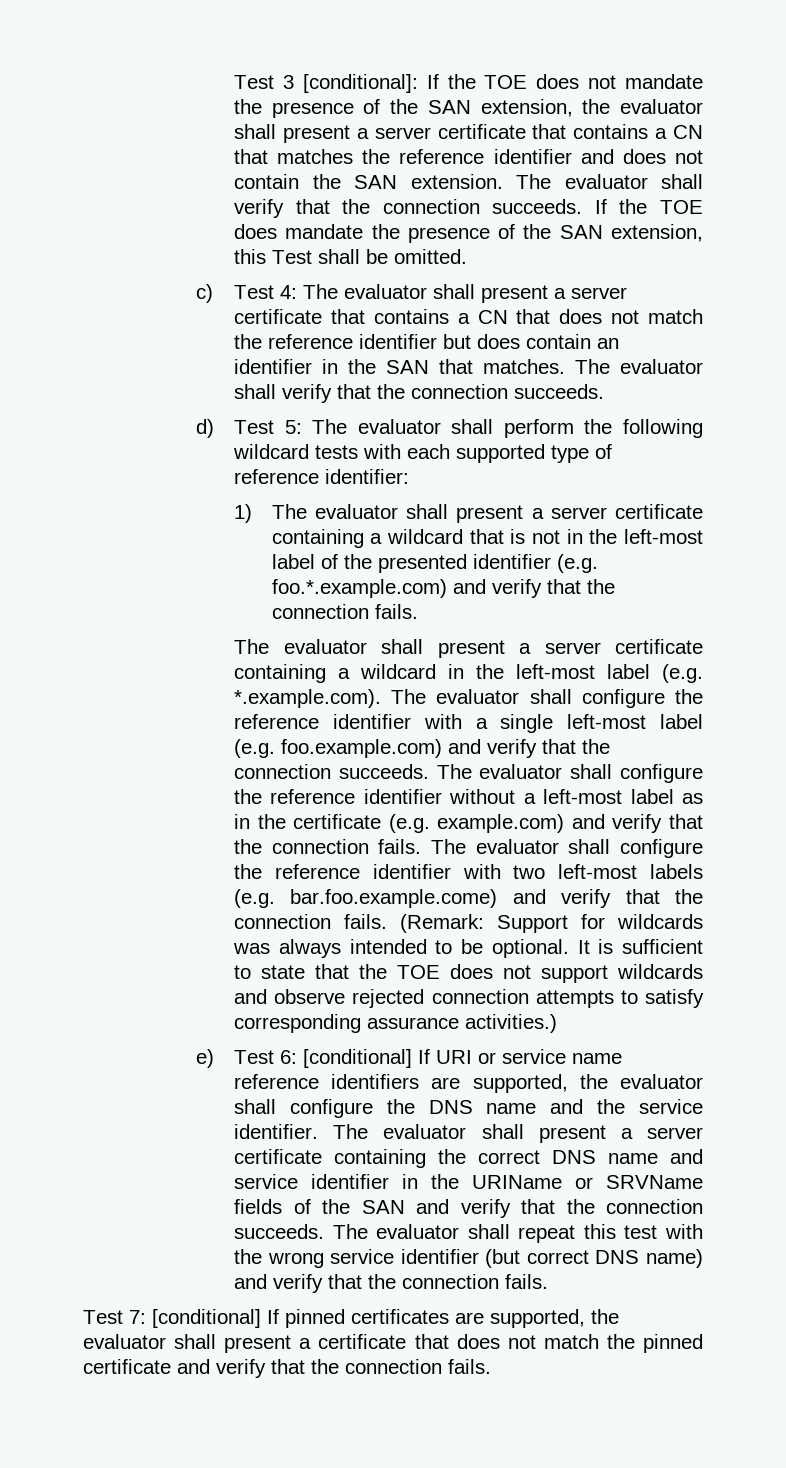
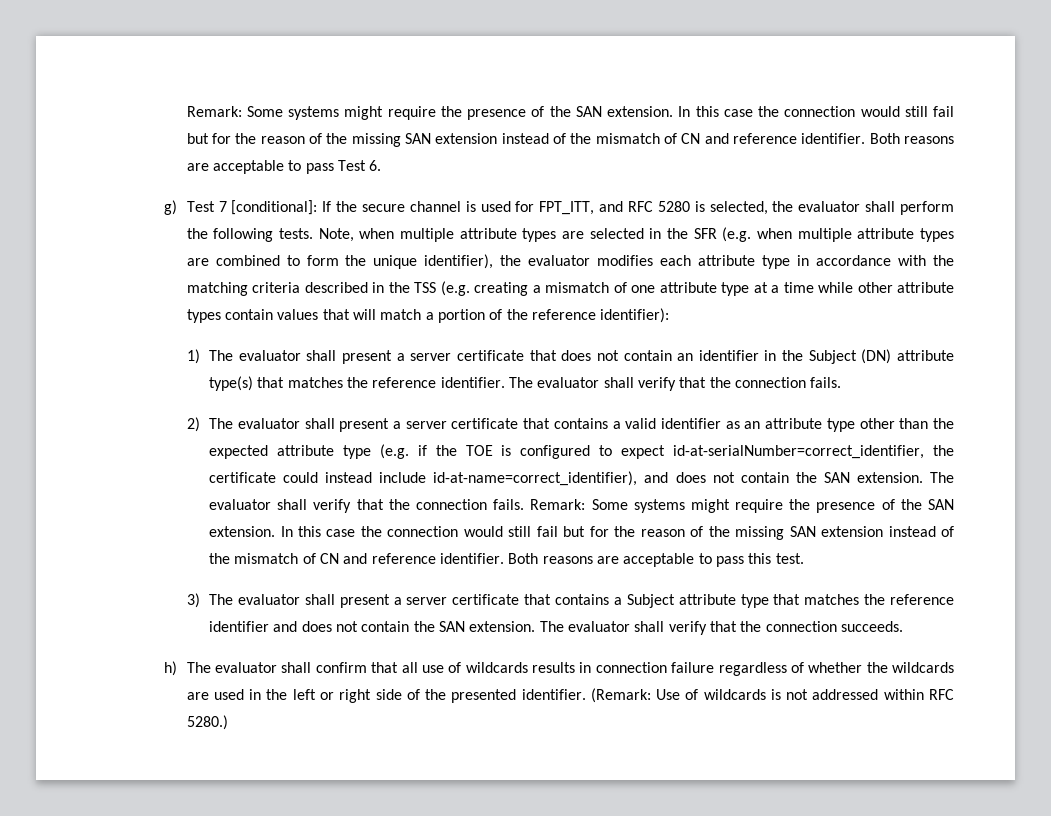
[234,74,703,93] [234,99,704,118] [234,124,703,143] Test 3 [conditional]: If the TOE does not mandate the presence of the SAN extension, the evaluator shall present a server certificate that contains a CN -> [186,106,954,120] [186,133,954,147] [186,160,382,174] [164,200,954,215] [186,227,954,242] [186,254,955,269] [186,281,954,296] [186,308,670,323] [186,349,955,364] [209,376,842,391] [186,417,954,432] [209,444,954,459] [209,471,954,486] [209,499,954,513] [209,526,955,540] [209,553,804,567] [186,593,769,608] Remark: Some systems might require the presence of the SAN extension. In this case the connection would still fail but for the reason of the missing SAN extension instead of the mismatch of CN and reference identifier. Both reasons are acceptable to pass Test 6. // g) Test 7 [conditional]: If the secure channel is used for FPT_ITT, and RFC 5280 is selected, the evaluator shall perform the following tests. Note, when multiple attribute types are selected in the SFR (e.g. when multiple attribute types are combined to form the unique identifier), the evaluator modifies each attribute type in accordance with the matching criteria described in the TSS (e.g. creating a mismatch of one attribute type at a time while other attribute types contain values that will match a portion of the reference identifier): // 1) The evaluator shall present a server certificate that does not contain an identifier in the Subject (DN) attribute type(s) that matches the reference identifier. The evaluator shall verify that the connection fails. // 2) The evaluator shall present a server certificate that contains a valid identifier as an attribute type other than the expected attribute type (e.g. if the TOE is configured to expect id-at-serialNumber=correct_identifier, the certificate could instead include id-at-name=correct_identifier), and does not contain the SAN extension. The evaluator shall verify that the connection fails. Remark: Some systems might require the presence of the SAN extension. In this case the connection would still fail but for the reason of the missing SAN extension instead of the mismatch of CN and reference identifier. Both reasons are acceptable to pass this test. // 3) The evaluator shall present a server certificate that contains a Subject attribute type
[594,199,703,214] [234,224,703,243] [234,249,468,264] [196,284,628,303] [234,309,703,324] [234,334,620,349] [234,359,703,374] [234,384,605,403] [196,419,703,438] [233,444,613,463] [234,469,410,484] [234,504,704,523] [271,529,703,548] [271,554,598,573] [271,579,615,598] [271,604,418,619] [234,639,703,658] [234,664,703,683] [234,689,703,708] [234,714,703,733] [234,739,611,758] [234,764,703,783] [234,789,703,804] [234,814,703,833] [234,839,703,858] [234,864,703,879] [234,889,703,908] [234,914,704,933] [233,939,703,958] [234,964,703,983] [234,989,704,1008] [234,1014,558,1033] [196,1049,623,1068] [234,1074,703,1093] [234,1099,703,1118] [234,1124,703,1143] [234,1149,703,1168] [234,1174,703,1189] [234,1199,703,1218] [234,1224,703,1243] [234,1249,703,1268] [234,1274,549,1293] [83,1309,619,1328] [83,1334,704,1353] [83,1359,491,1378] If the TOE does mandate the presence of the SAN extension, this Test shall be omitted. // c) Test 4: The evaluator shall present a server certificate that contains a CN that does not match the reference identifier but does contain an identifier in the SAN that matches. The evaluator shall verify that the connection succeeds. // d) Test 5: The evaluator shall perform the following wildcard tests with each supported type of reference identifier: // 1) The evaluator shall present a server certificate containing a wildcard that is not in the left-most label of the presented identifier (e.g. foo.*.example.com) and verify that the connection fails. // The evaluator shall present a server certificate containing a wildcard in the left-most label (e.g. *.example.com). The evaluator shall configure the reference identifier with a single left-most label (e.g. foo.example.com) and verify that the connection succeeds. The evaluator shall configure the reference identifier without a left-most label as in the certificate (e.g. example.com) and verify that the connection fails. The evaluator shall configure the reference identifier with two left-most labels (e.g. bar.foo.example.come) and verify that the connection fails. (Remark: Support for wildcards was always intended to be optional. It is sufficient to state that the TOE does not support wildcards and observe rejected connection attempts to satisfy corresponding assurance activities.) // e) Test 6: [conditional] If URI or service name reference identifiers are supported, the evaluator shall configure the DNS name and the service identifier. The evaluator shall present a server certificate containing the correct DNS name and service identifier in the URIName or SRVName fields of the SAN and verify that the connection succeeds. The evaluator shall repeat this test with the wrong service identifier (but correct DNS name) and verify that the connection fails. // Test 7: [conditional] If pinned certificates are supported, the evaluator shall present a certificate that does not match the pinned certificate and verify that the connection fails. -> [164,661,954,676] [186,688,954,703] [186,715,228,730] // h) The evaluator shall confirm that all use of wildcards results in connection failure regardless of whether the wildcards are used in the left or right side of the presented identifier. (Remark: Use of wildcards is not addressed within RFC 5280.)

